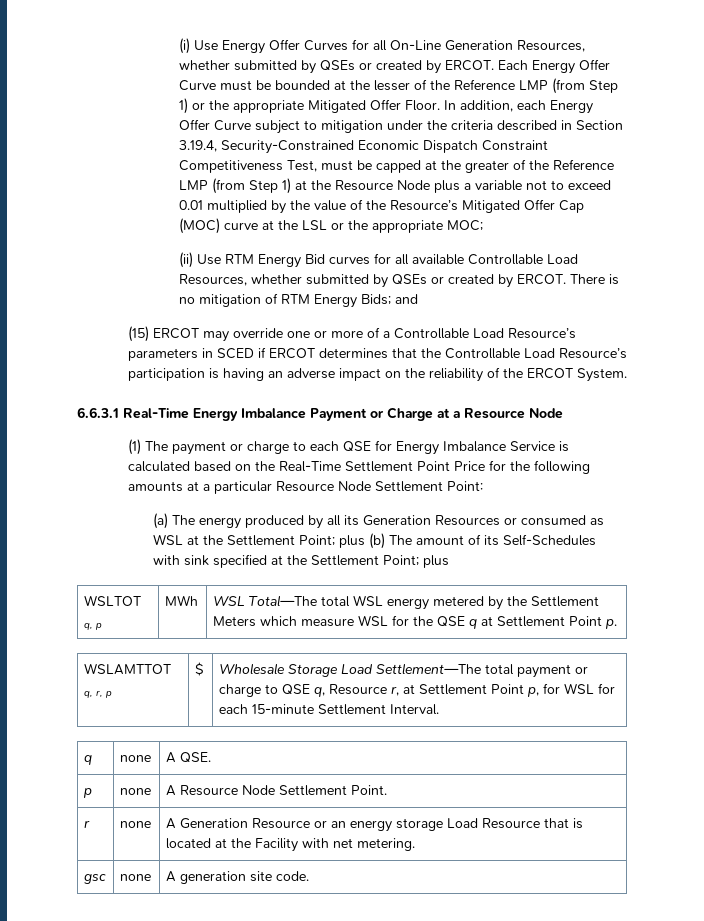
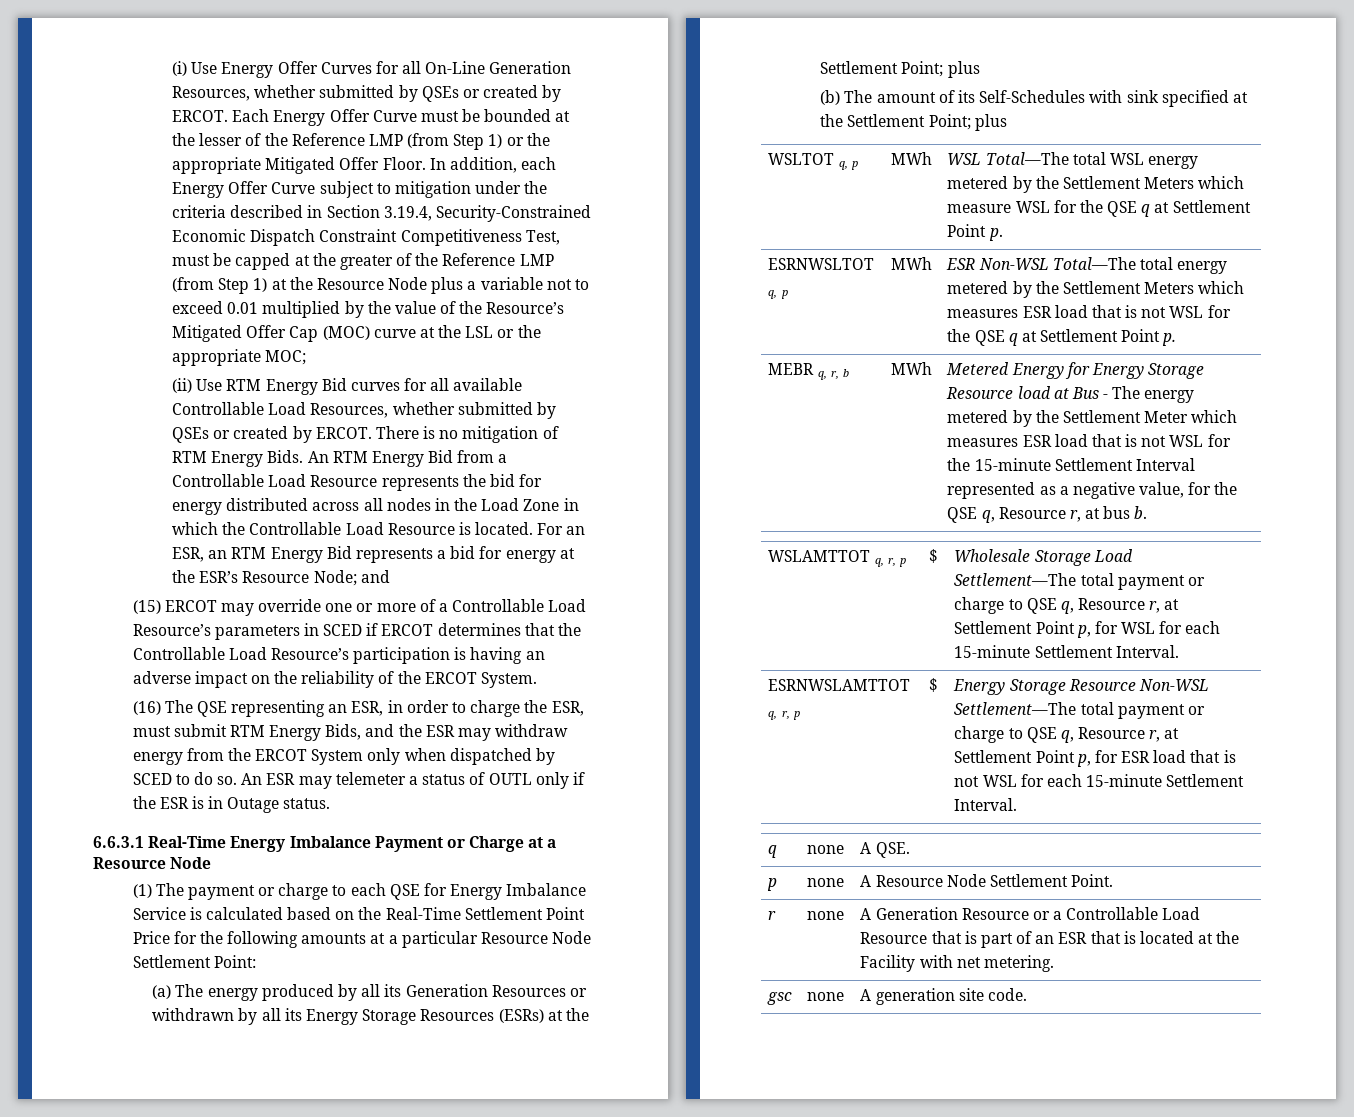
[360,294,391,305] Bids; -> [267,450,508,467] [171,474,543,491] [171,498,579,515] [171,522,586,535] [171,546,575,563] [171,570,357,586] Bids. An RTM Energy Bid from a Controllable Load Resource represents the bid for energy distributed across all nodes in the Load Zone in which the Controllable Load Resource is located. For an ESR, an RTM Energy Bid represents a bid for energy at the ESR’s Resource Node;
(627, 375) none -> [132,700,584,717] [132,724,569,741] [132,748,555,765] [132,772,585,789] [132,796,331,813] // (16) The QSE representing an ESR, in order to charge the ESR, must submit RTM Energy Bids, and the ESR may withdraw energy from the ERCOT System only when dispatched by SCED to do so. An ESR may telemeter a status of OUTL only if the ESR is in Outage status.
[521,515,605,526] [153,534,366,548] consumed as WSL at the Settlement Point; plus -> [152,1008,589,1025] [820,61,980,78] withdrawn by all its Energy Storage Resources (ESRs) at the Settlement Point; plus //
(617, 624) none -> [768,258,875,270] [768,290,788,299] [891,257,933,270] [946,257,1228,274] [947,281,1245,298] [947,305,1231,318] [947,329,1177,346] [768,363,849,380] [891,362,933,375] [946,362,1205,379] [946,386,1195,403] [947,410,1238,427] [947,434,1231,447] [947,458,1195,471] [947,482,1238,499] [947,506,1148,523] // ESRNWSLTOT q, p | MWh | ESR Non-WSL Total—The total energy metered by the Settlement Meters which measures ESR load that is not WSL for the QSE q at Settlement Point p. // MEBR q, r, b | MWh | Metered Energy for Energy Storage Resource load at Bus - The energy metered by the Settlement Meter which measures ESR load that is not WSL for the 15-minute Settlement Interval represented as a negative value, for the QSE q, Resource r, at bus b.
(439, 709) none -> [768,679,911,691] [768,711,800,720] [929,678,939,692] [953,679,1209,695] [954,702,1205,719] [954,726,1180,743] [954,750,1236,767] [954,774,1245,787] [954,798,1018,811] // ESRNWSLAMTTOT q, r, p | $ | Energy Storage Resource Non-WSL Settlement—The total payment or charge to QSE q, Resource r, at Settlement Point p, for ESR load that is not WSL for each 15-minute Settlement Interval.
[330,818,443,832] an energy storage -> [1053,907,1159,920] a Controllable
(583, 823) none -> [980,931,1136,948] part of an ESR that is

